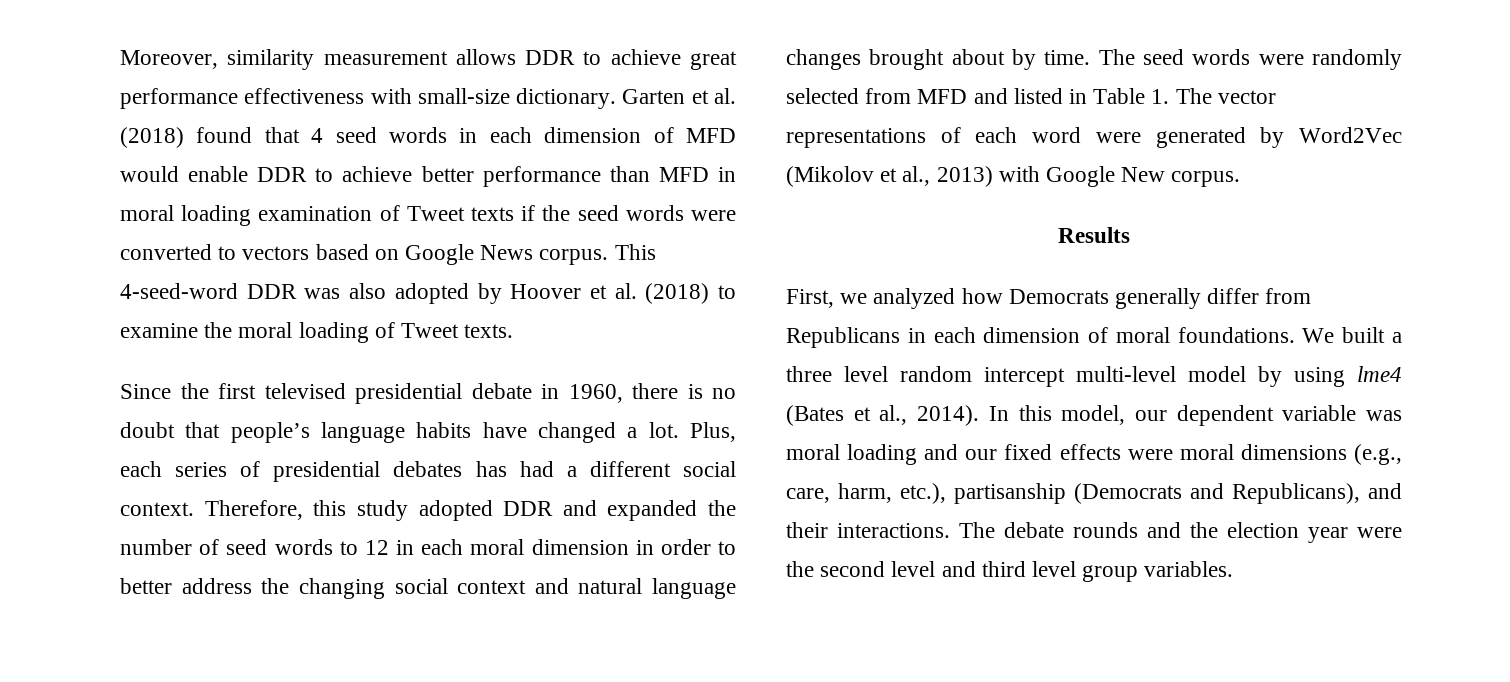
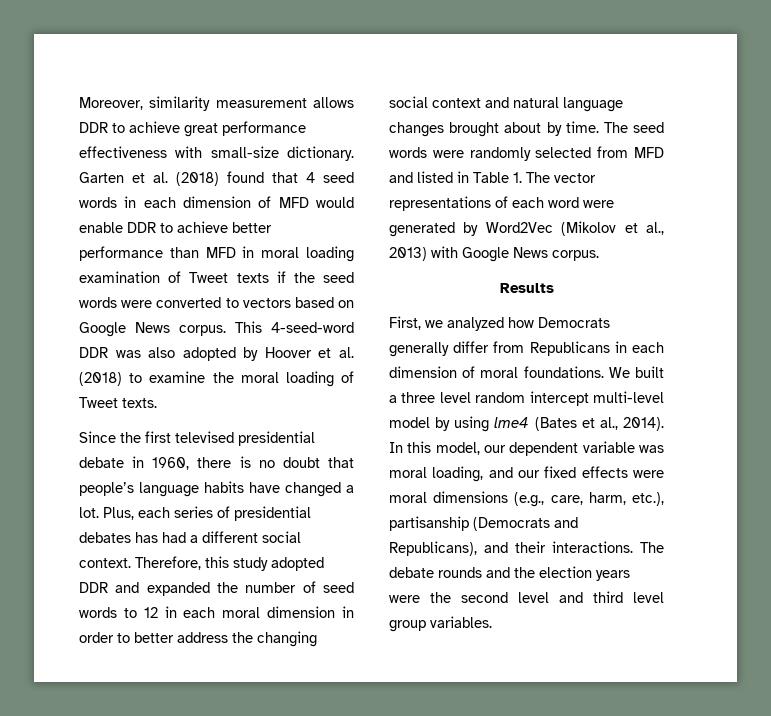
[1121,167,1166,182] New -> [513,247,548,258] News
[847,444,918,465] loading -> [432,466,484,482] loading,
[1308,527,1348,543] year -> [596,570,630,581] years

